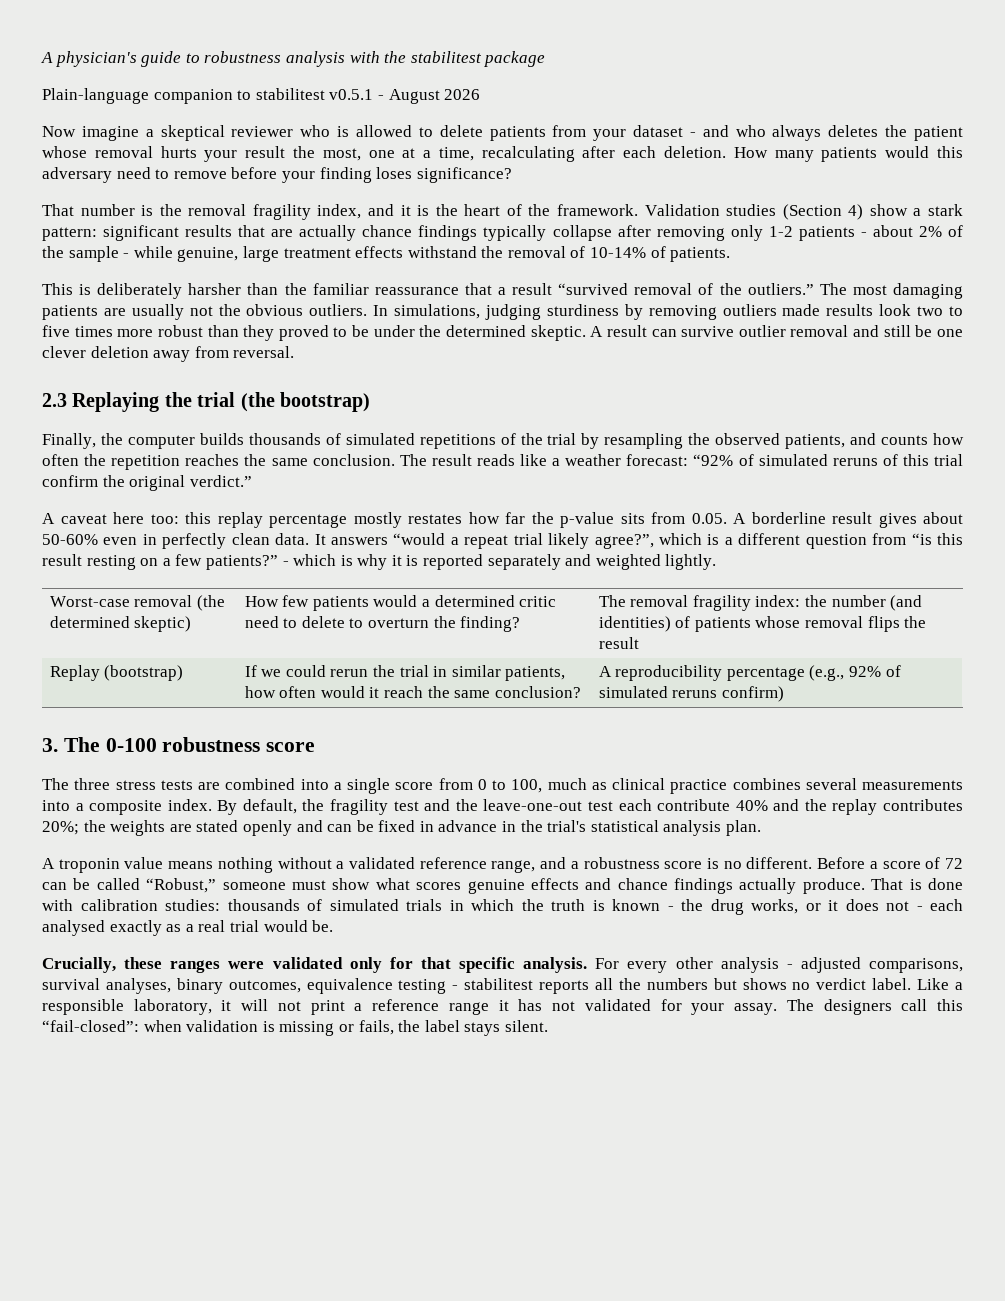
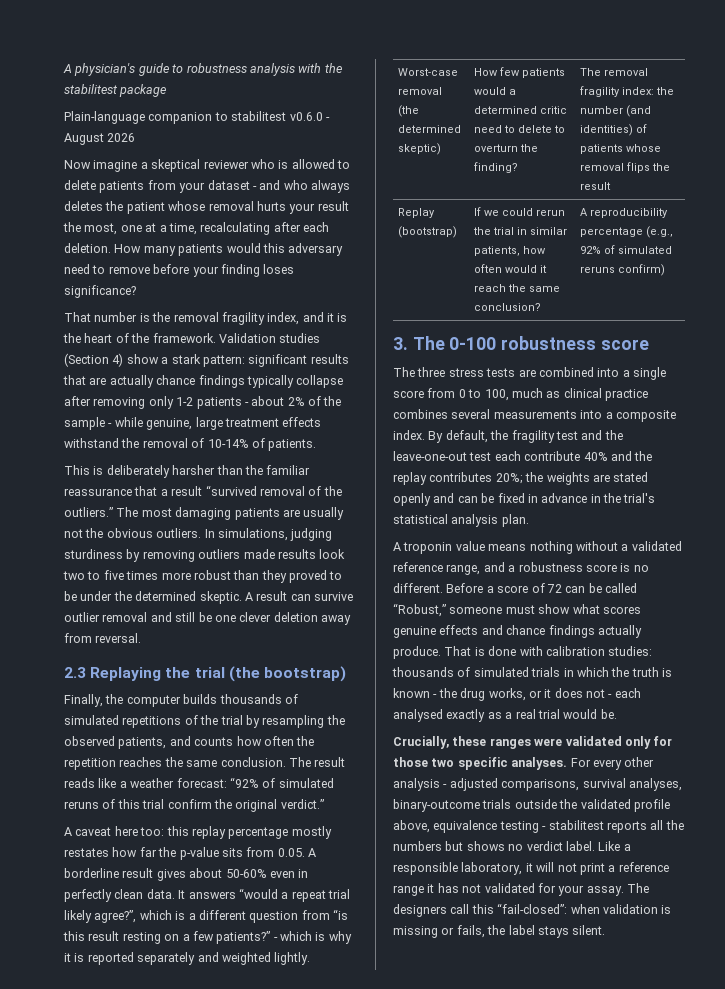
[329,89,374,100] v0.5.1 -> [289,112,323,121] v0.6.0
[420,957,588,973] that specific analysis. -> [393,757,568,770] those two specific analyses.
[176,978,301,994] binary outcomes, -> [393,799,670,812] [393,820,430,833] binary-outcome trials outside the validated profile above,

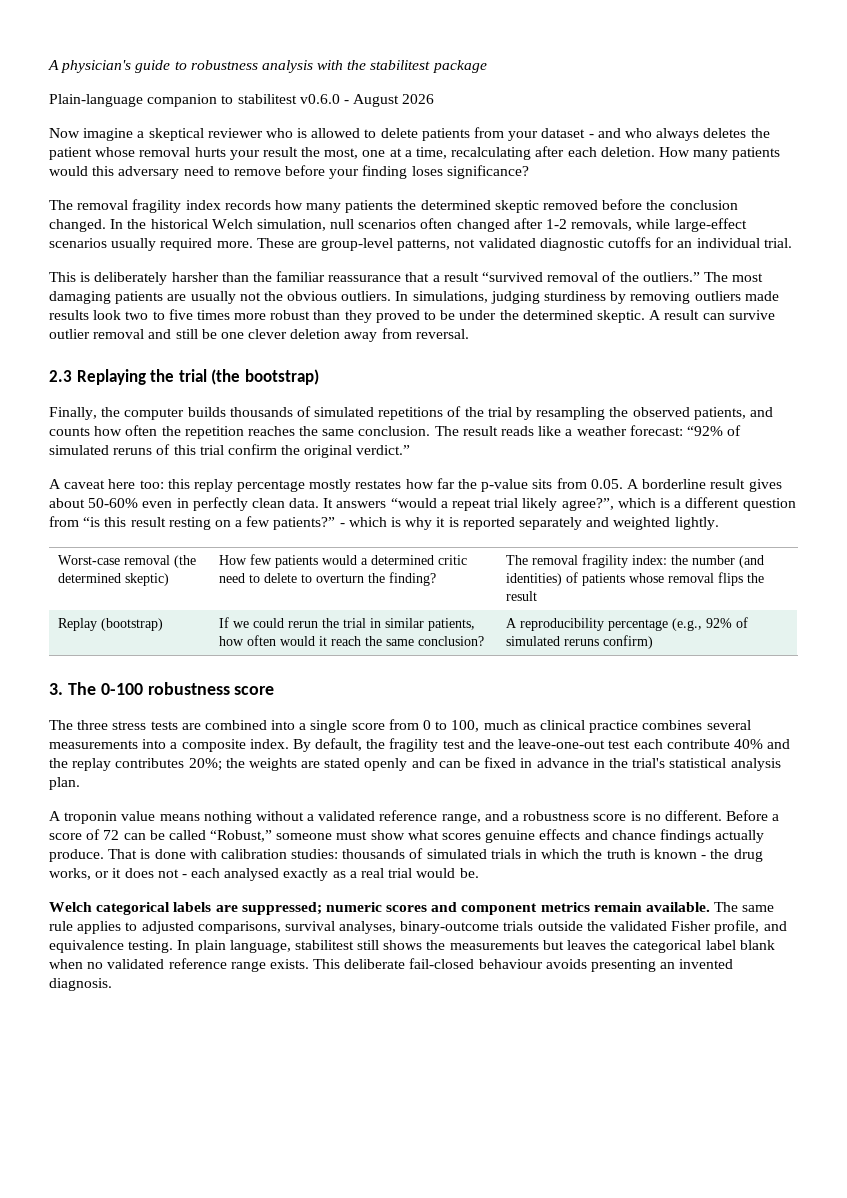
[64,312,348,325] [63,333,321,343] [64,353,349,367] [63,375,344,388] [64,396,342,409] [64,417,322,430] [64,438,317,451] That number is the removal fragility index, and it is the heart of the framework. Validation studies (Section 4) show a stark pattern: significant results that are actually chance findings typically collapse after removing only 1-2 patients - about 2% of the sample - while genuine, large treatment effects withstand the removal of 10-14% of patients. -> [49,199,738,213] [49,218,747,232] [49,237,792,251] The removal fragility index records how many patients the determined skeptic removed before the conclusion changed. In the historical Welch simulation, null scenarios often changed after 1-2 removals, while large-effect scenarios usually required more. These are group-level patterns, not validated diagnostic cutoffs for an individual trial.
[393,736,673,749] [393,757,655,770] [393,778,448,791] Crucially, these ranges were validated only for those two specific analyses. For every other analysis - -> [49,902,775,915] [49,921,138,934] Welch categorical labels are suppressed; numeric scores and component metrics remain available. The same rule applies to
[633,799,670,812] [393,820,684,833] [393,841,631,851] [393,862,669,875] [393,883,649,896] [393,903,672,917] [393,925,606,938] profile above, equivalence testing - stabilitest reports all the numbers but shows no verdict label. Like a responsible laboratory, it will not print a reference range it has not validated for your assay. The designers call this “fail-closed”: when validation is missing or fails, the label stays silent. -> [671,920,787,934] [49,940,775,953] [49,958,734,972] [49,978,112,991] Fisher profile, and equivalence testing. In plain language, stabilitest still shows the measurements but leaves the categorical label blank when no validated reference range exists. This deliberate fail-closed behaviour avoids presenting an invented diagnosis.

